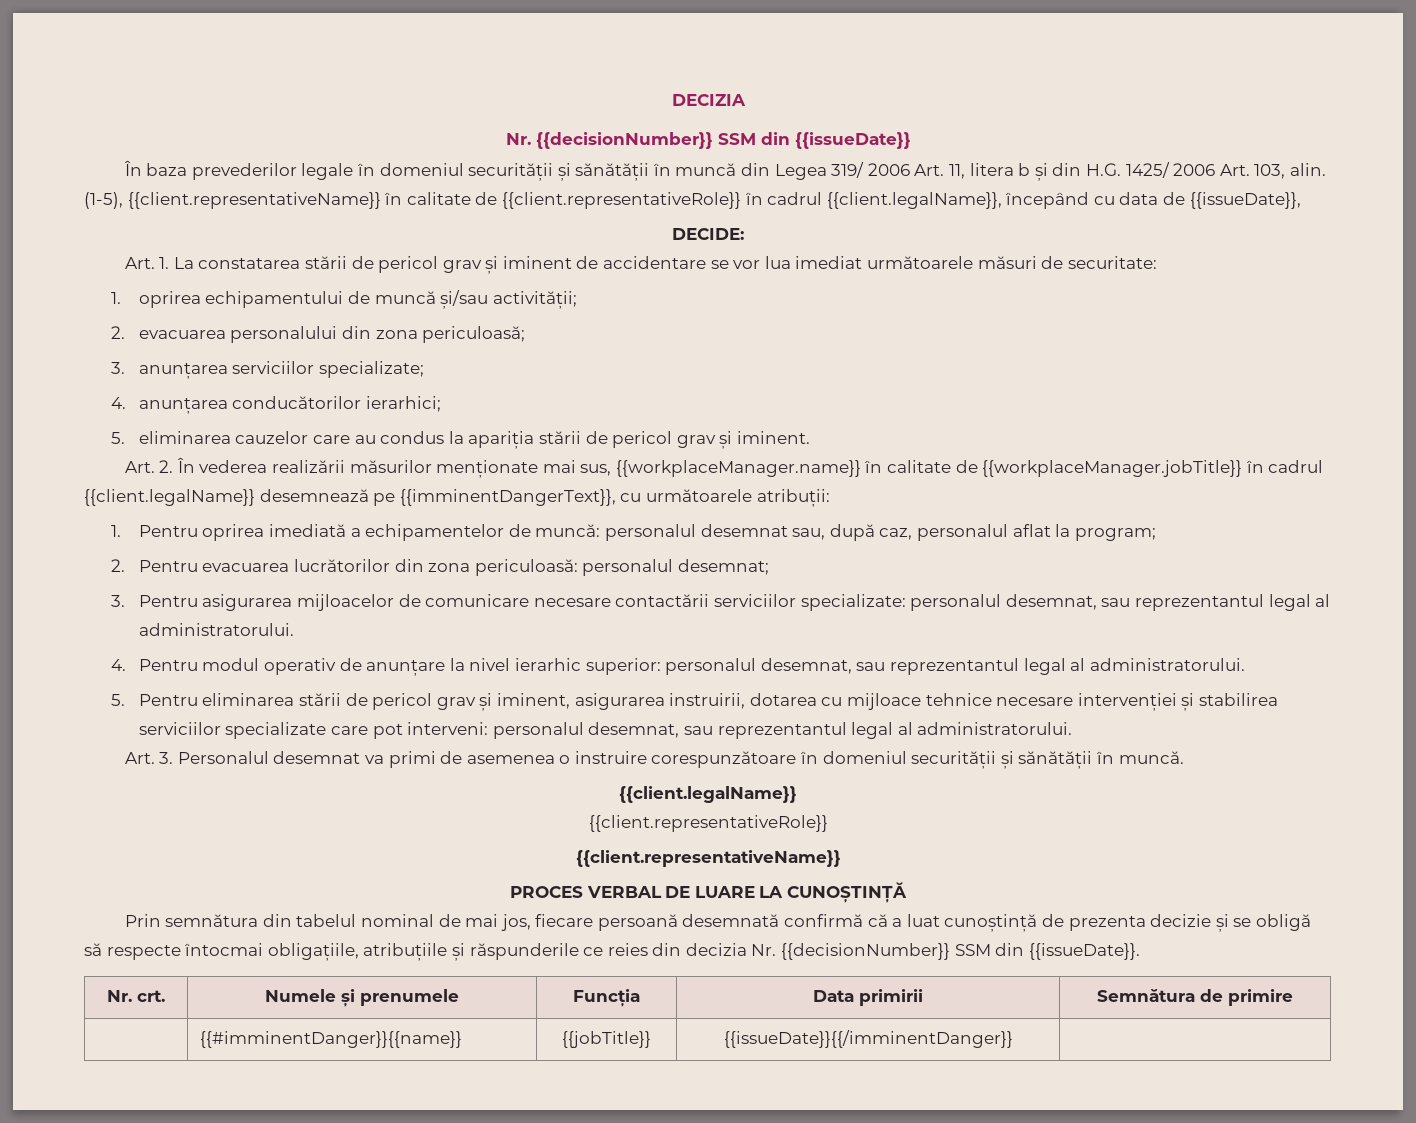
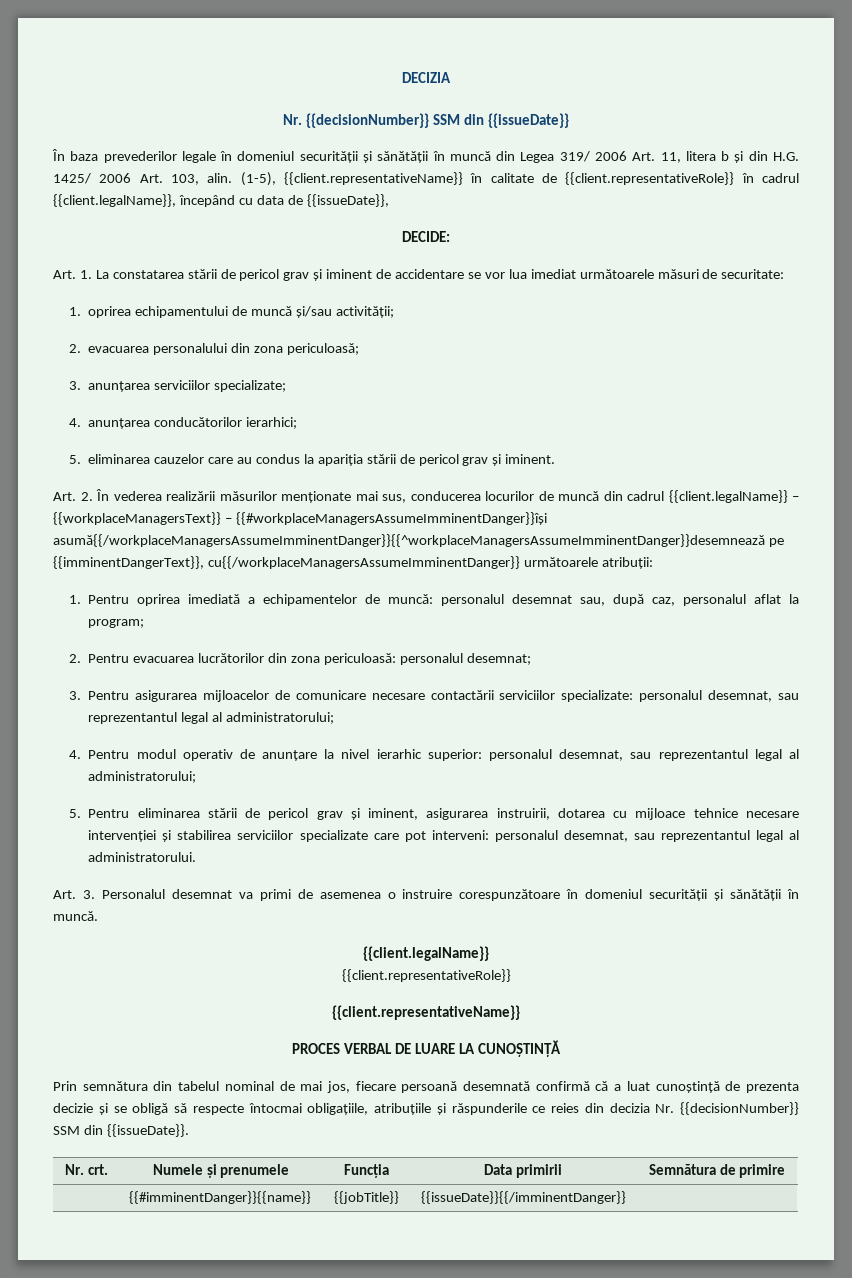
[615,460,1324,477] [84,489,369,506] {{workplaceManager.name}} în calitate de {{workplaceManager.jobTitle}} în cadrul {{client.legalName}} desemnează -> [410,490,799,503] [53,512,547,525] [53,534,765,547] conducerea locurilor de muncă din cadrul {{client.legalName}} – {{workplaceManagersText}} – {{#workplaceManagersAssumeImminentDanger}}își asumă{{/workplaceManagersAssumeImminentDanger}}{{^workplaceManagersAssumeImminentDanger}}desemnează
[620,493,642,502] cu -> [207,556,520,569] cu{{/workplaceManagersAssumeImminentDanger}}
[138,623,294,636] administratorului. -> [226,712,335,724] administratorului;
[1089,658,1245,671] administratorului. -> [88,771,197,783] administratorului;

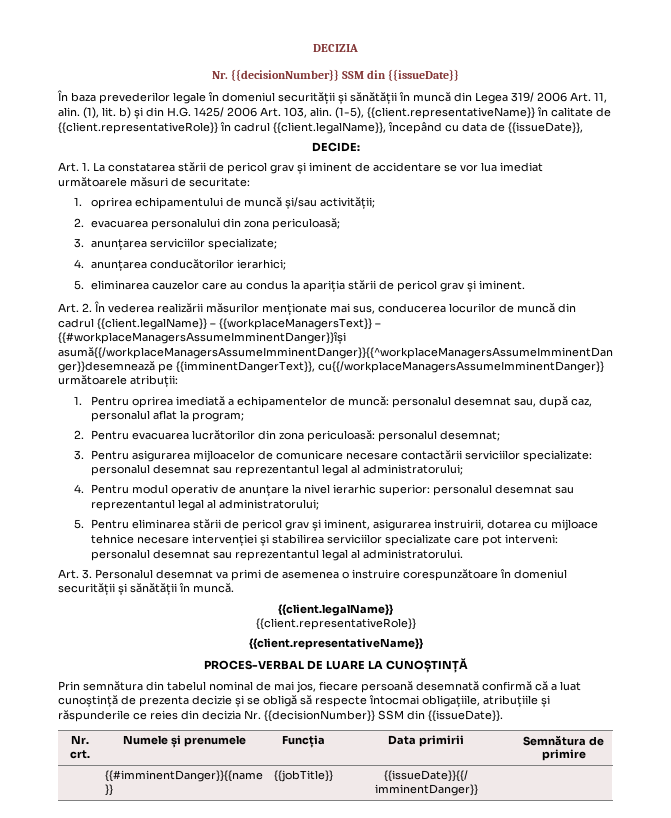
[685,151,730,161] litera b -> [58,107,131,119] alin. (1), lit. b)
[708,690,773,702] desemnat, -> [152,464,210,474] desemnat
[559,749,624,761] desemnat, -> [494,484,552,494] desemnat
[563,830,628,842] desemnat, -> [152,549,210,559] desemnat
[292,1043,393,1054] PROCES VERBAL -> [203,660,304,670] PROCES-VERBAL

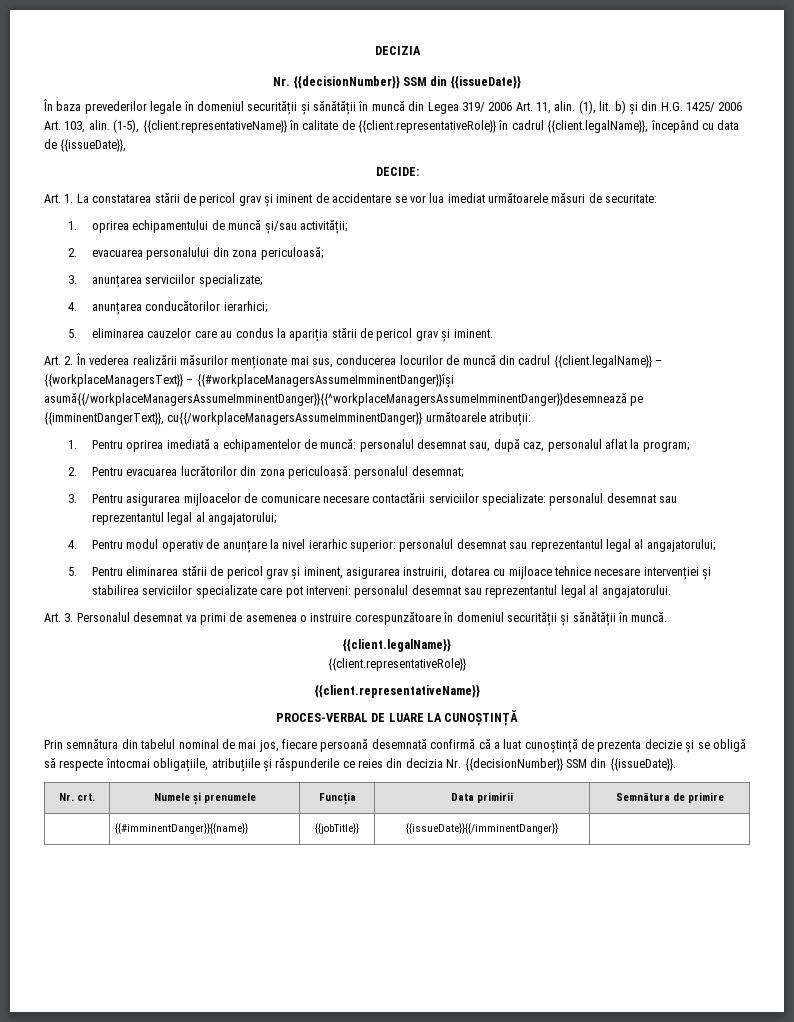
[362,464,463,475] administratorului; -> [208,512,277,525] angajatorului;
[218,499,319,510] administratorului; -> [646,539,715,552] angajatorului;
[362,549,463,559] administratorului. -> [601,585,671,598] angajatorului.

